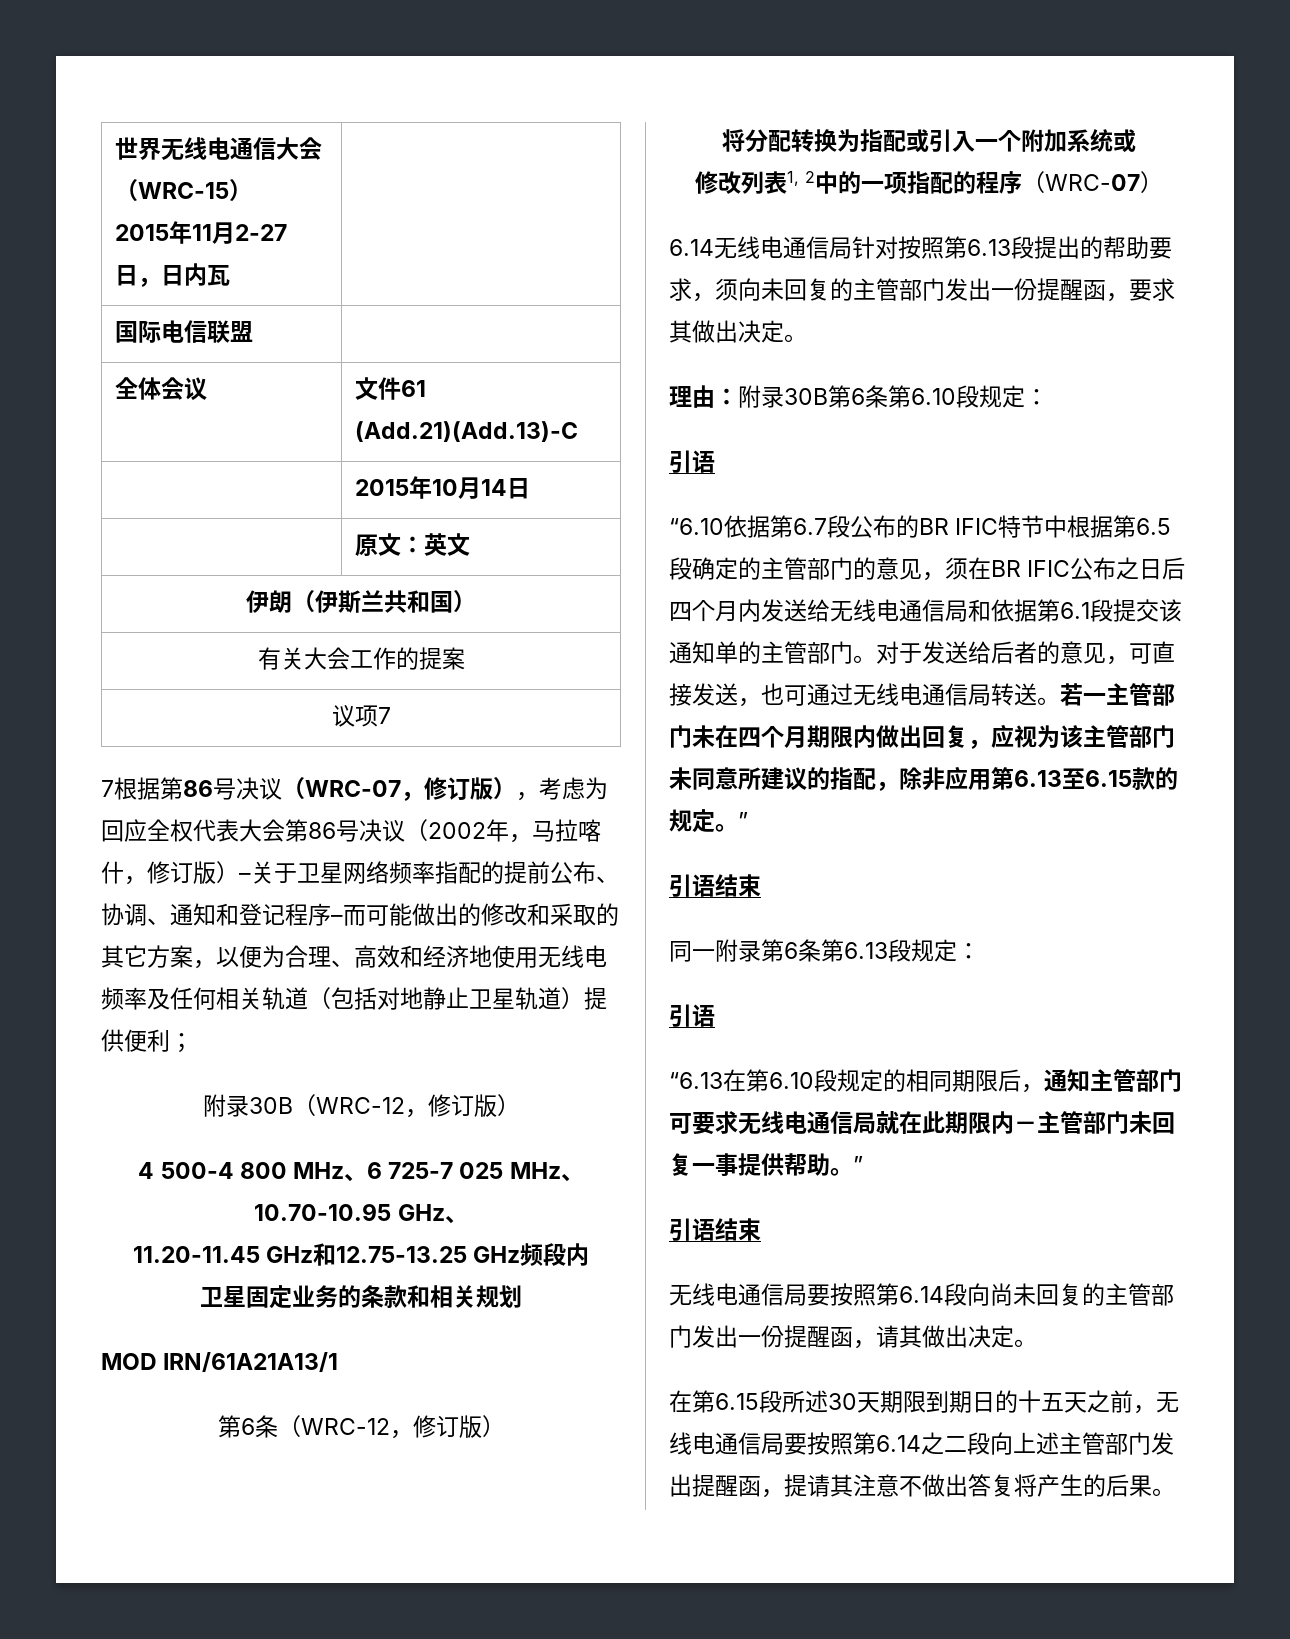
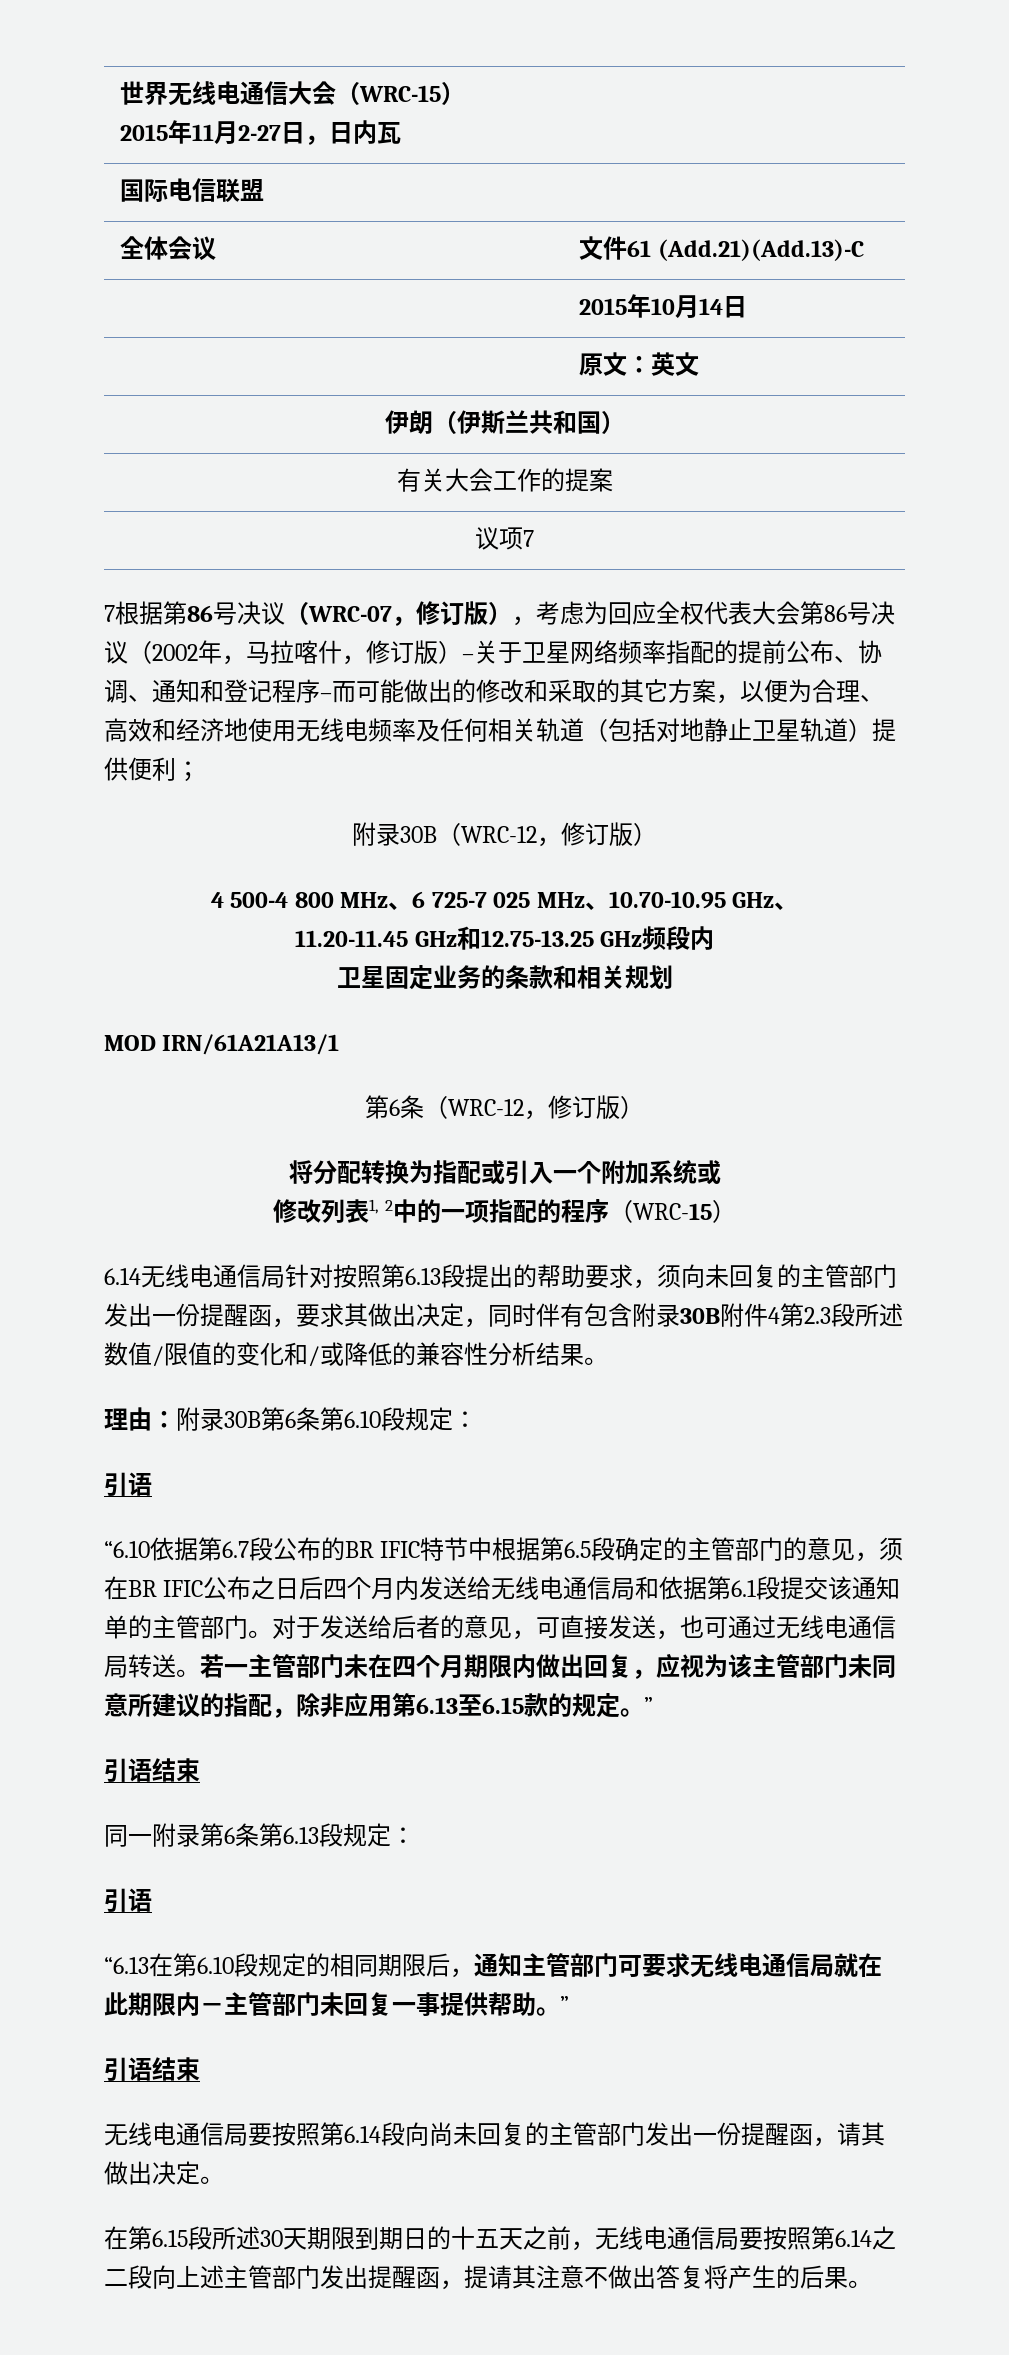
[1045,174,1141,191] WRC-07 -> [632,1203,712,1220] WRC-15
(784, 331) none -> [464,1303,903,1328] [104,1342,584,1367] ，同时伴有包含附录30B附件4第2.3段所述数值/限值的变化和/或降低的兼容性分析结果

